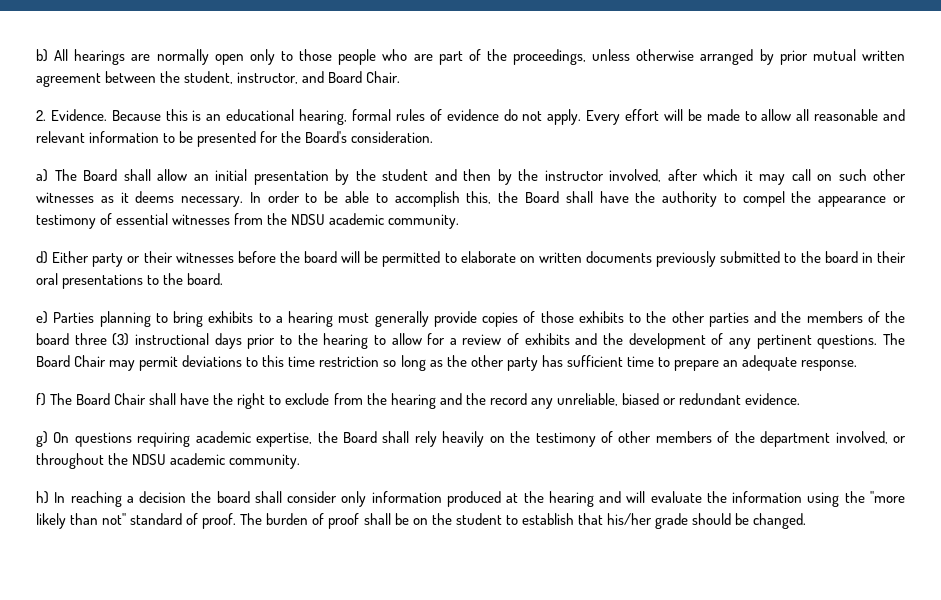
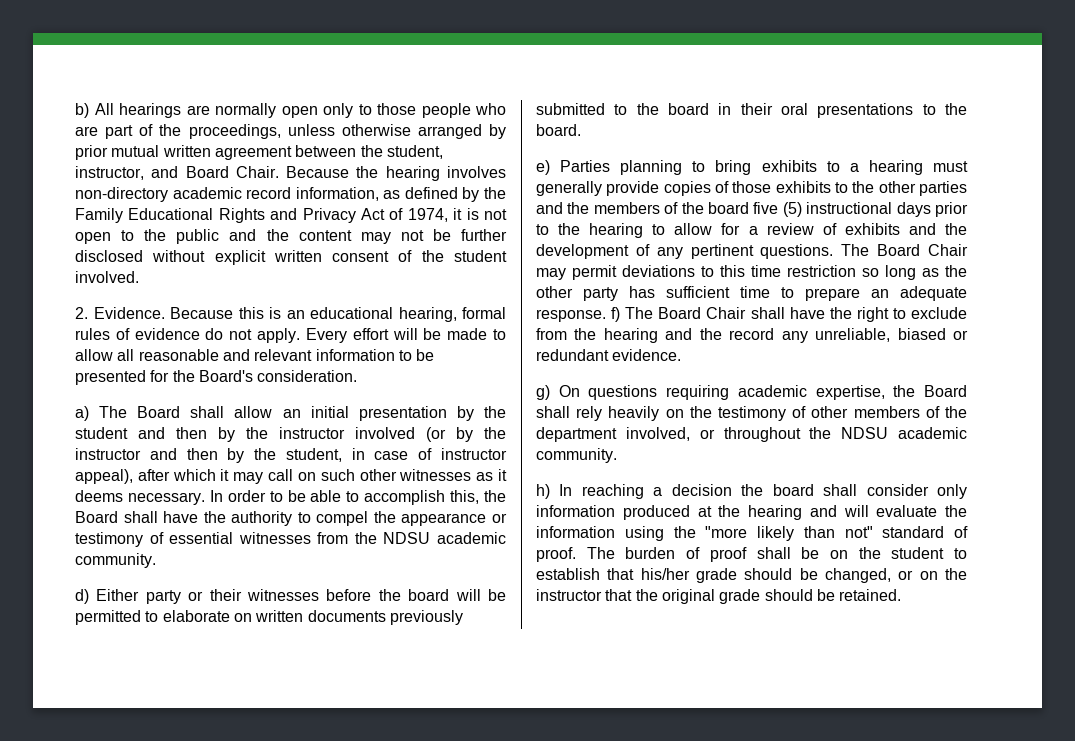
(401, 77) none -> [286,166,506,181] [75,187,506,202] [75,208,507,223] [75,229,508,244] [75,250,507,265] [75,271,139,283] Because the hearing involves non-directory academic record information, as defined by the Family Educational Rights and Privacy Act of 1974, it is not open to the public and the content may not be further disclosed without explicit written consent of the student involved.
[609,169,661,182] involved, -> [355,427,506,442] [75,448,507,463] [75,469,133,484] involved (or by the instructor and then by the student, in case of instructor appeal),
[74,333,130,346] three (3) -> [753,202,802,217] five (5)
(858, 365) // -> (606, 315) none
[753,513,807,529] changed. -> [825,568,967,583] [536,589,902,604] changed, or on the instructor that the original grade should be retained.

